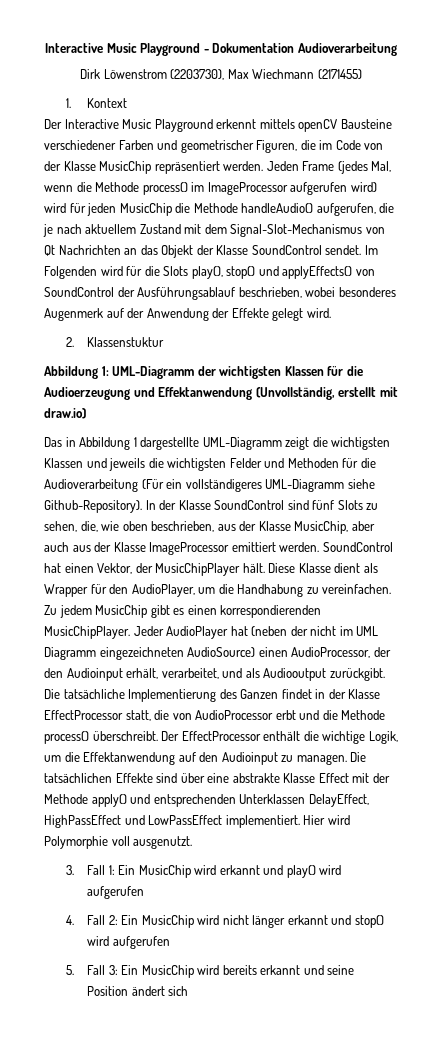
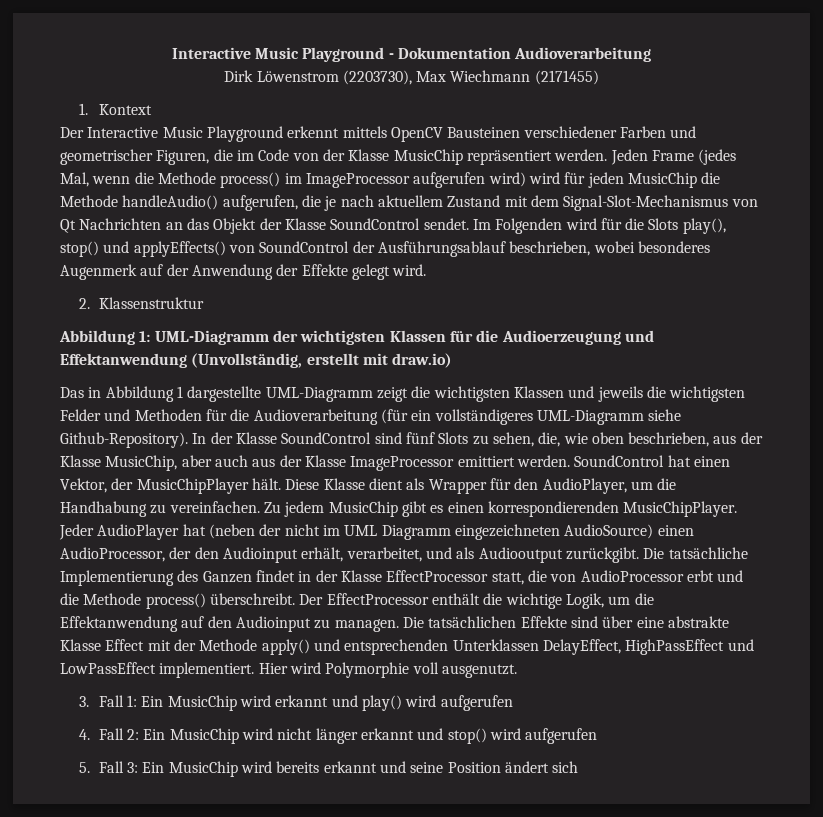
[298,119,392,132] openCV Bausteine -> [390,127,521,142] OpenCV Bausteinen
[87,337,165,347] Klassenstuktur -> [98,297,204,309] Klassenstruktur
[141,479,164,489] (Für -> [380,409,408,424] (für

